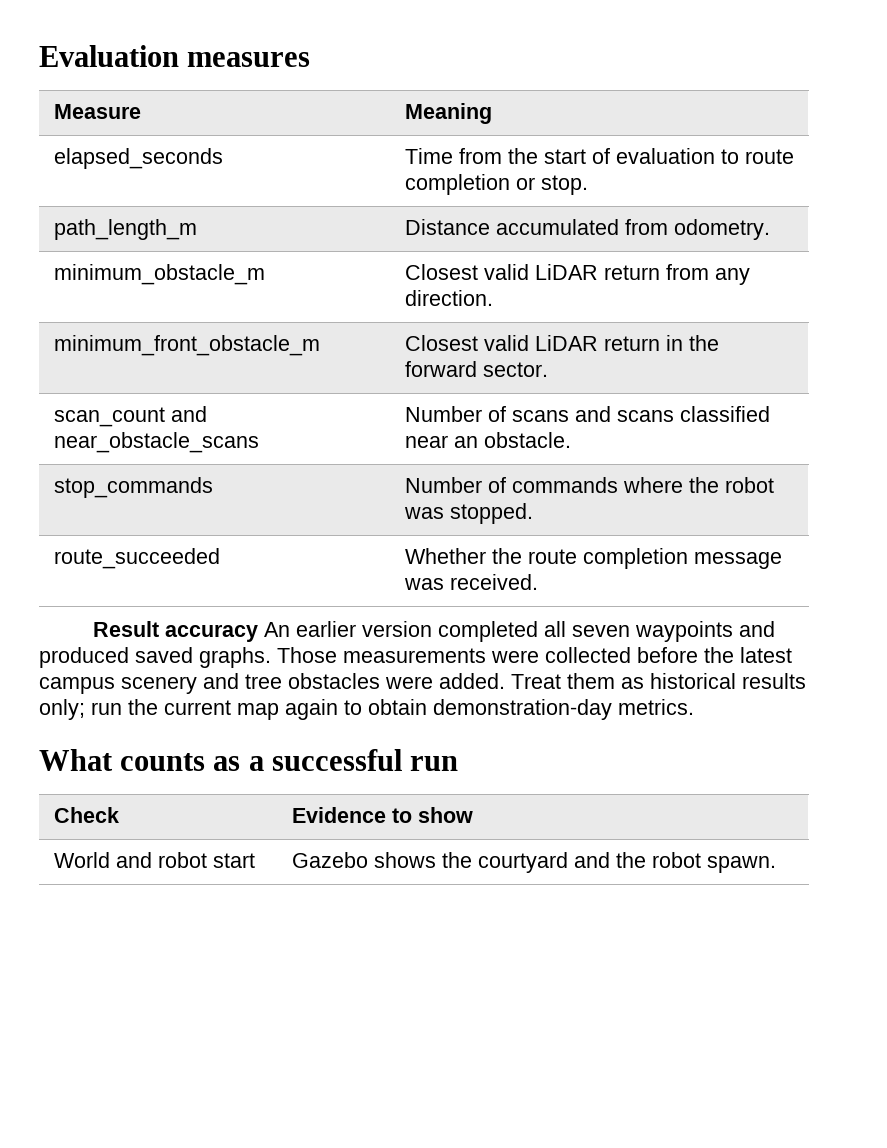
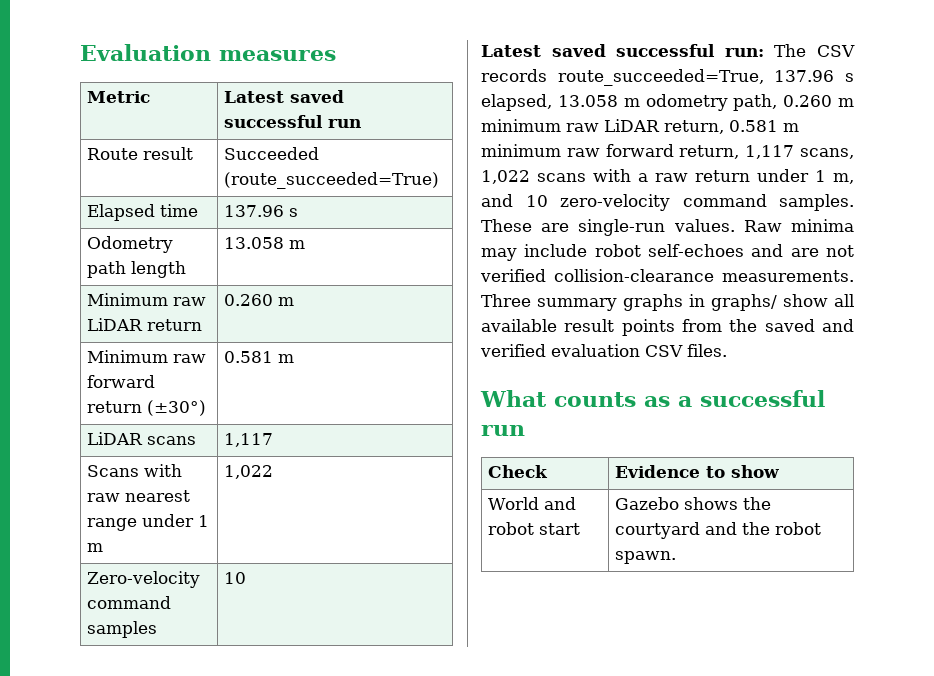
[53,104,141,119] [404,103,492,124] [53,148,223,169] [404,148,794,164] [404,174,588,195] [53,219,197,240] [404,219,770,240] [53,264,265,285] [404,264,750,285] [404,290,493,306] [53,335,320,356] [404,335,719,351] [404,361,548,377] [53,406,207,427] [53,432,259,453] [404,406,770,422] [404,432,571,448] [53,477,213,498] [404,477,774,493] [403,503,533,524] [53,548,220,569] [404,548,782,569] [403,574,538,590] [92,621,775,642] [39,647,792,668] [39,673,806,694] [39,699,694,720] Measure | Meaning // elapsed_seconds | Time from the start of evaluation to route completion or stop. // path_length_m | Distance accumulated from odometry. // minimum_obstacle_m | Closest valid LiDAR return from any direction. // minimum_front_obstacle_m | Closest valid LiDAR return in the forward sector. // scan_count and near_obstacle_scans | Number of scans and scans classified near an obstacle. // stop_commands | Number of commands where the robot was stopped. // route_succeeded | Whether the route completion message was received. // Result accuracy An earlier version completed all seven waypoints and produced saved graphs. Those measurements were collected before the latest campus scenery and tree obstacles were added. Treat them as historical results only; run the current map again to obtain demonstration-day metrics. -> [86,91,150,103] [223,90,344,103] [223,115,361,128] [86,147,193,160] [223,147,319,160] [223,172,439,189] [86,204,198,221] [223,205,298,217] [86,236,173,253] [86,261,186,278] [223,237,305,249] [86,293,206,306] [86,318,202,331] [223,294,294,306] [86,350,206,363] [86,375,155,388] [86,400,206,416] [223,351,294,363] [86,432,196,445] [223,433,273,447] [86,464,182,477] [86,490,190,502] [86,514,209,531] [86,543,103,552] [223,465,273,479] [86,571,200,588] [86,596,171,609] [86,621,157,638] [223,572,246,584] [481,44,855,57] [481,69,854,86] [481,94,854,111] [481,119,799,134] [481,144,854,159] [481,169,854,184] [481,194,854,211] [481,219,854,236] [481,244,854,261] [480,269,854,282] [481,294,854,311] [481,319,854,336] [480,344,727,357] Metric | Latest saved successful run // Route result | Succeeded (route_succeeded=True) // Elapsed time | 137.96 s // Odometry path length | 13.058 m // Minimum raw LiDAR return | 0.260 m // Minimum raw forward return (±30°) | 0.581 m // LiDAR scans | 1,117 // Scans with raw nearest range under 1 m | 1,022 // Zero-velocity command samples | 10 // Latest saved successful run: The CSV records route_succeeded=True, 137.96 s elapsed, 13.058 m odometry path, 0.260 m minimum raw LiDAR return, 0.581 m minimum raw forward return, 1,117 scans, 1,022 scans with a raw return under 1 m, and 10 zero-velocity command samples. These are single-run values. Raw minima may include robot self-echoes and are not verified collision-clearance measurements. Three summary graphs in graphs/ show all available result points from the saved and verified evaluation CSV files.

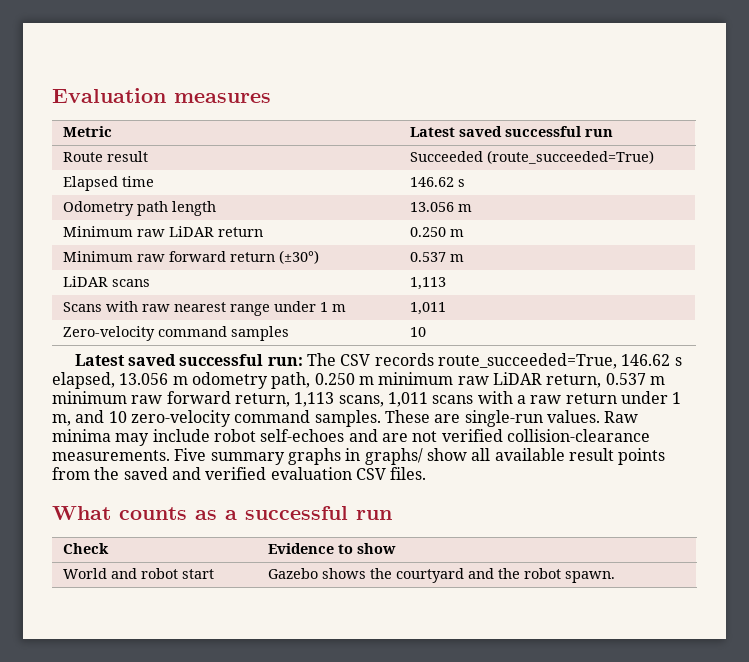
[223,205,284,217] 137.96 -> [409,177,454,187] 146.62
[223,237,284,249] 13.058 -> [409,202,454,212] 13.056
[223,294,273,306] 0.260 -> [409,227,446,237] 0.250
[223,351,273,363] 0.581 -> [409,252,446,262] 0.537
[223,433,273,447] 1,117 -> [409,277,446,290] 1,113
[223,465,273,479] 1,022 -> [409,302,446,315] 1,011
[774,70,835,82] 137.96 -> [621,354,671,366] 146.62
[557,95,618,107] 13.058 -> [119,373,169,385] 13.056
[783,95,833,107] 0.260 -> [314,373,355,385] 0.250
[729,120,778,132] 0.581 -> [605,373,646,385] 0.537
[745,145,854,159] [481,170,530,184] 1,117 scans, 1,022 -> [294,392,428,407] 1,113 scans, 1,011
[481,294,531,307] Three -> [174,448,207,461] Five

